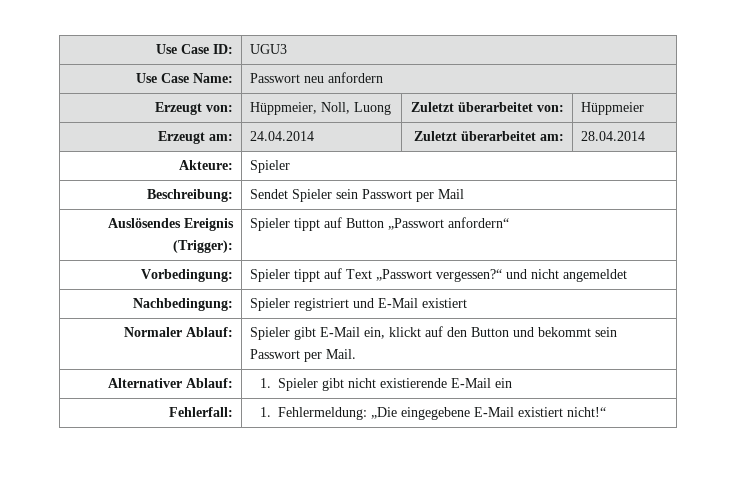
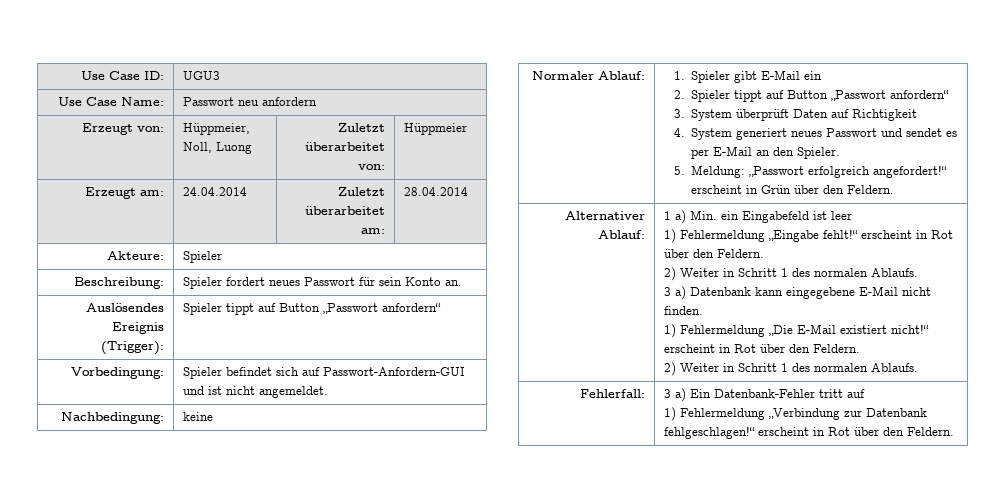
[250,189,465,202] Sendet Spieler sein Passwort per Mail -> [183,277,463,289] Spieler fordert neues Passwort für sein Konto an.
[294,268,628,282] [132,298,233,311] [250,298,468,311] [123,327,233,337] [250,326,618,340] [250,349,357,362] [107,378,182,388] tippt auf Text „Passwort vergessen?“ und nicht angemeldet // Nachbedingung: | Spieler registriert und E-Mail existiert // Normaler Ablauf: | Spieler gibt E-Mail ein, klickt auf den Button und bekommt sein Passwort per Mail. // Alternativer -> [226,367,466,376] [183,386,329,398] [60,412,164,424] [183,412,214,421] [531,71,594,80] befindet sich auf Passwort-Anfordern-GUI und ist nicht angemeldet. // Nachbedingung: | keine // Normaler
[348,378,448,388] nicht existierende -> (757, 77) none
[168,407,233,417] [260,407,607,420] // Fehlerfall: | 1. Fehlermeldung: „Die eingegebene E-Mail existiert nicht!“ -> [673,90,949,102] [673,109,917,121] [673,128,957,140] [690,146,840,159] [673,165,947,178] [690,185,894,194] [564,211,645,220] [597,230,645,239] [664,210,853,224] [664,229,954,243] [664,249,765,258] [664,267,919,281] [664,286,932,300] [664,306,704,315] [664,324,930,338] [664,344,861,353] [664,362,919,376] [579,389,645,398] [664,388,866,402] [664,407,928,421] [664,426,955,439] // 2. Spieler tippt auf Button „Passwort anfordern“ // 3. System überprüft Daten auf Richtigkeit // 4. System generiert neues Passwort und sendet es per E-Mail an den Spieler. // 5. Meldung: „Passwort erfolgreich angefordert!“ erscheint in Grün über den Feldern. // Alternativer Ablauf: | 1 a) Min. ein Eingabefeld ist leer // 1) Fehlermeldung „Eingabe fehlt!“ erscheint in Rot über den Feldern. // 2) Weiter in Schritt 1 des normalen Ablaufs. // 3 a) Datenbank kann eingegebene E-Mail nicht finden. // 1) Fehlermeldung „Die E-Mail existiert nicht!“ erscheint in Rot über den Feldern. // 2) Weiter in Schritt 1 des normalen Ablaufs. // Fehlerfall: | 3 a) Ein Datenbank-Fehler tritt auf // 1) Fehlermeldung „Verbindung zur Datenbank fehlgeschlagen!“ erscheint in Rot über den Feldern.

